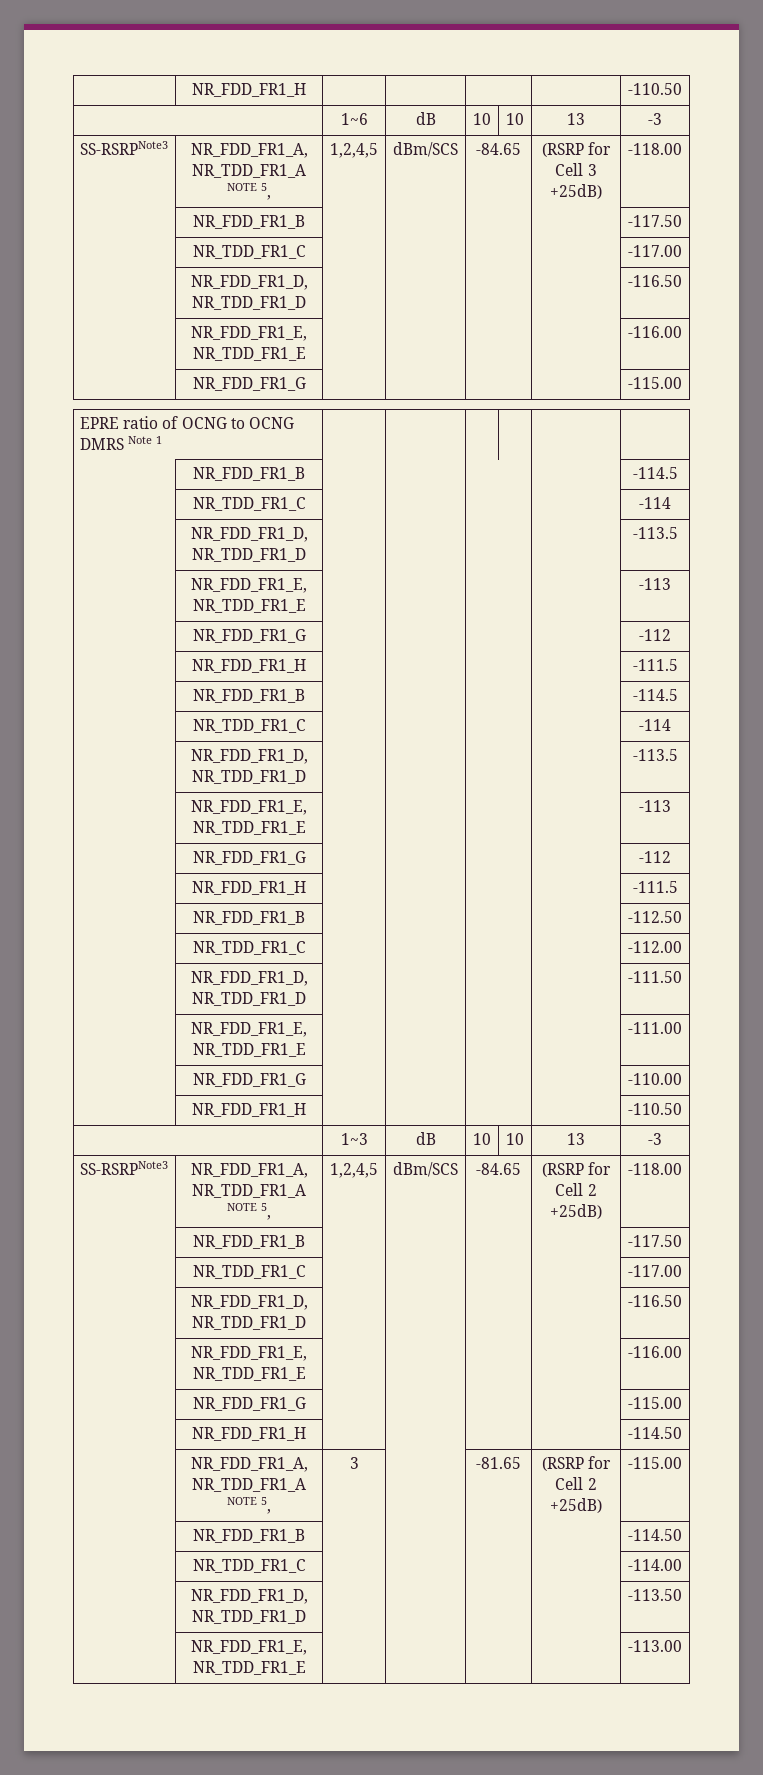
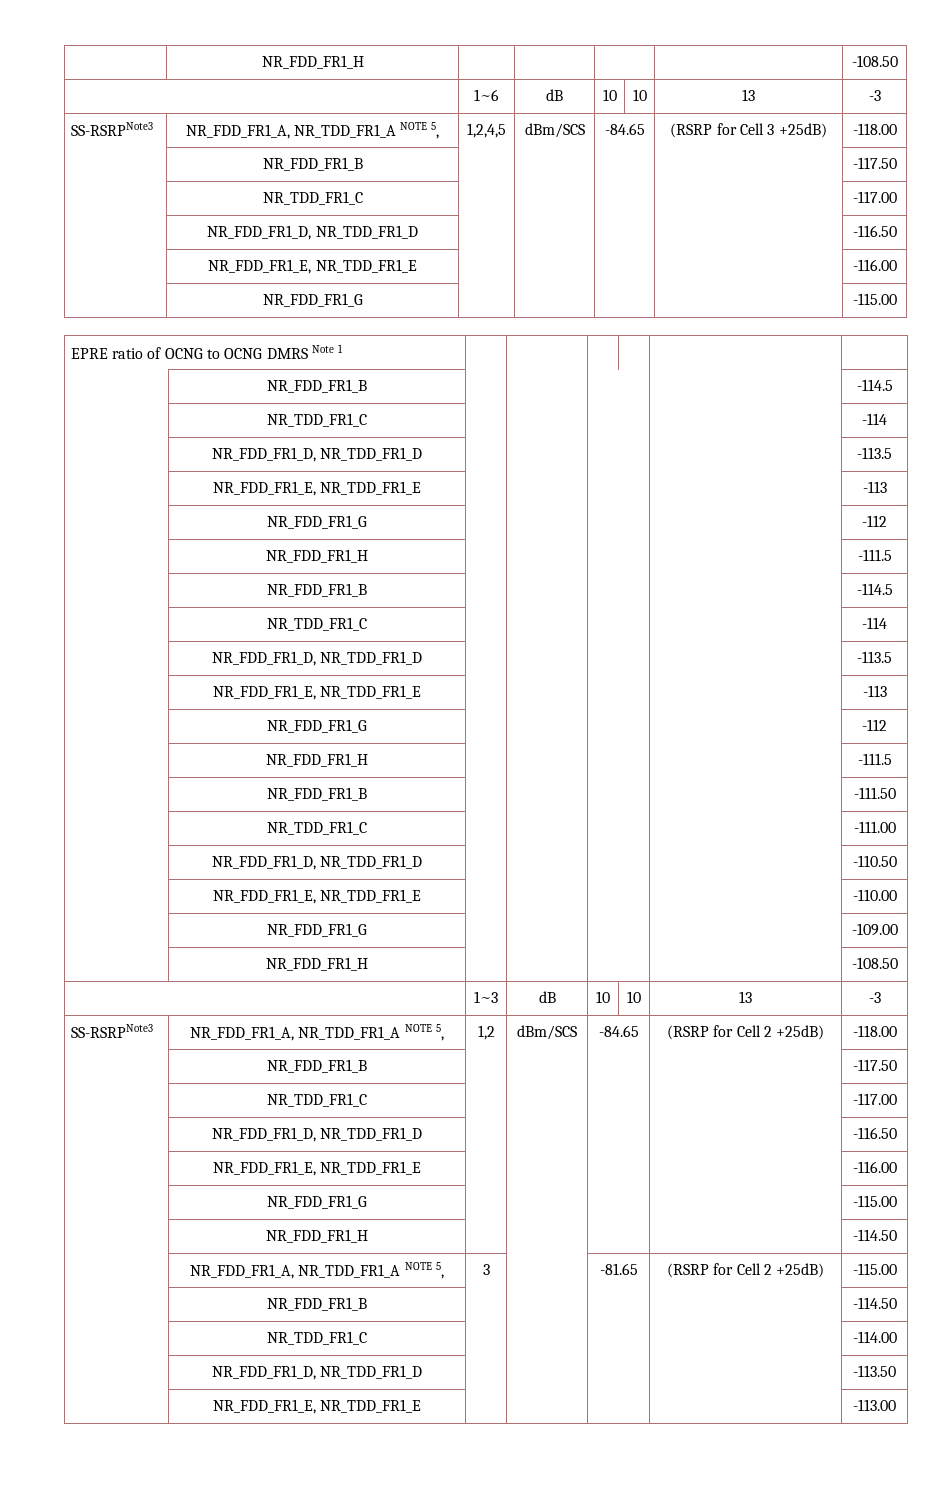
[192,83,306,97] [628,83,682,95] | NR_FDD_FR1_H | | | | | -110.50 -> [261,55,364,69] [851,55,898,67] | NR_FDD_FR1_H | | | | | -108.50
[628,911,682,923] [192,941,306,955] [628,941,682,953] [190,971,308,986] [192,992,306,1006] [628,971,682,983] [191,1022,307,1037] [192,1043,306,1057] [628,1022,682,1034] [192,1073,306,1087] [628,1073,682,1085] [192,1103,306,1117] [628,1103,682,1115] -112.50 // | NR_TDD_FR1_C | | | | | -112.00 // | NR_FDD_FR1_D, NR_TDD_FR1_D | | | | | -111.50 // | NR_FDD_FR1_E, NR_TDD_FR1_E | | | | | -111.00 // | NR_FDD_FR1_G | | | | | -110.00 // | NR_FDD_FR1_H | | | | | -110.50 -> [853,787,896,799] [267,821,367,835] [853,821,896,833] [211,855,423,870] [852,855,897,867] [212,889,422,904] [852,889,897,901] [267,923,367,937] [851,923,898,936] [266,957,368,971] [851,957,898,969] -111.50 // | NR_TDD_FR1_C | | | | | -111.00 // | NR_FDD_FR1_D, NR_TDD_FR1_D | | | | | -110.50 // | NR_FDD_FR1_E, NR_TDD_FR1_E | | | | | -110.00 // | NR_FDD_FR1_G | | | | | -109.00 // | NR_FDD_FR1_H | | | | | -108.50
[330,1163,378,1178] 1,2,4,5 -> [477,1025,495,1040] 1,2

